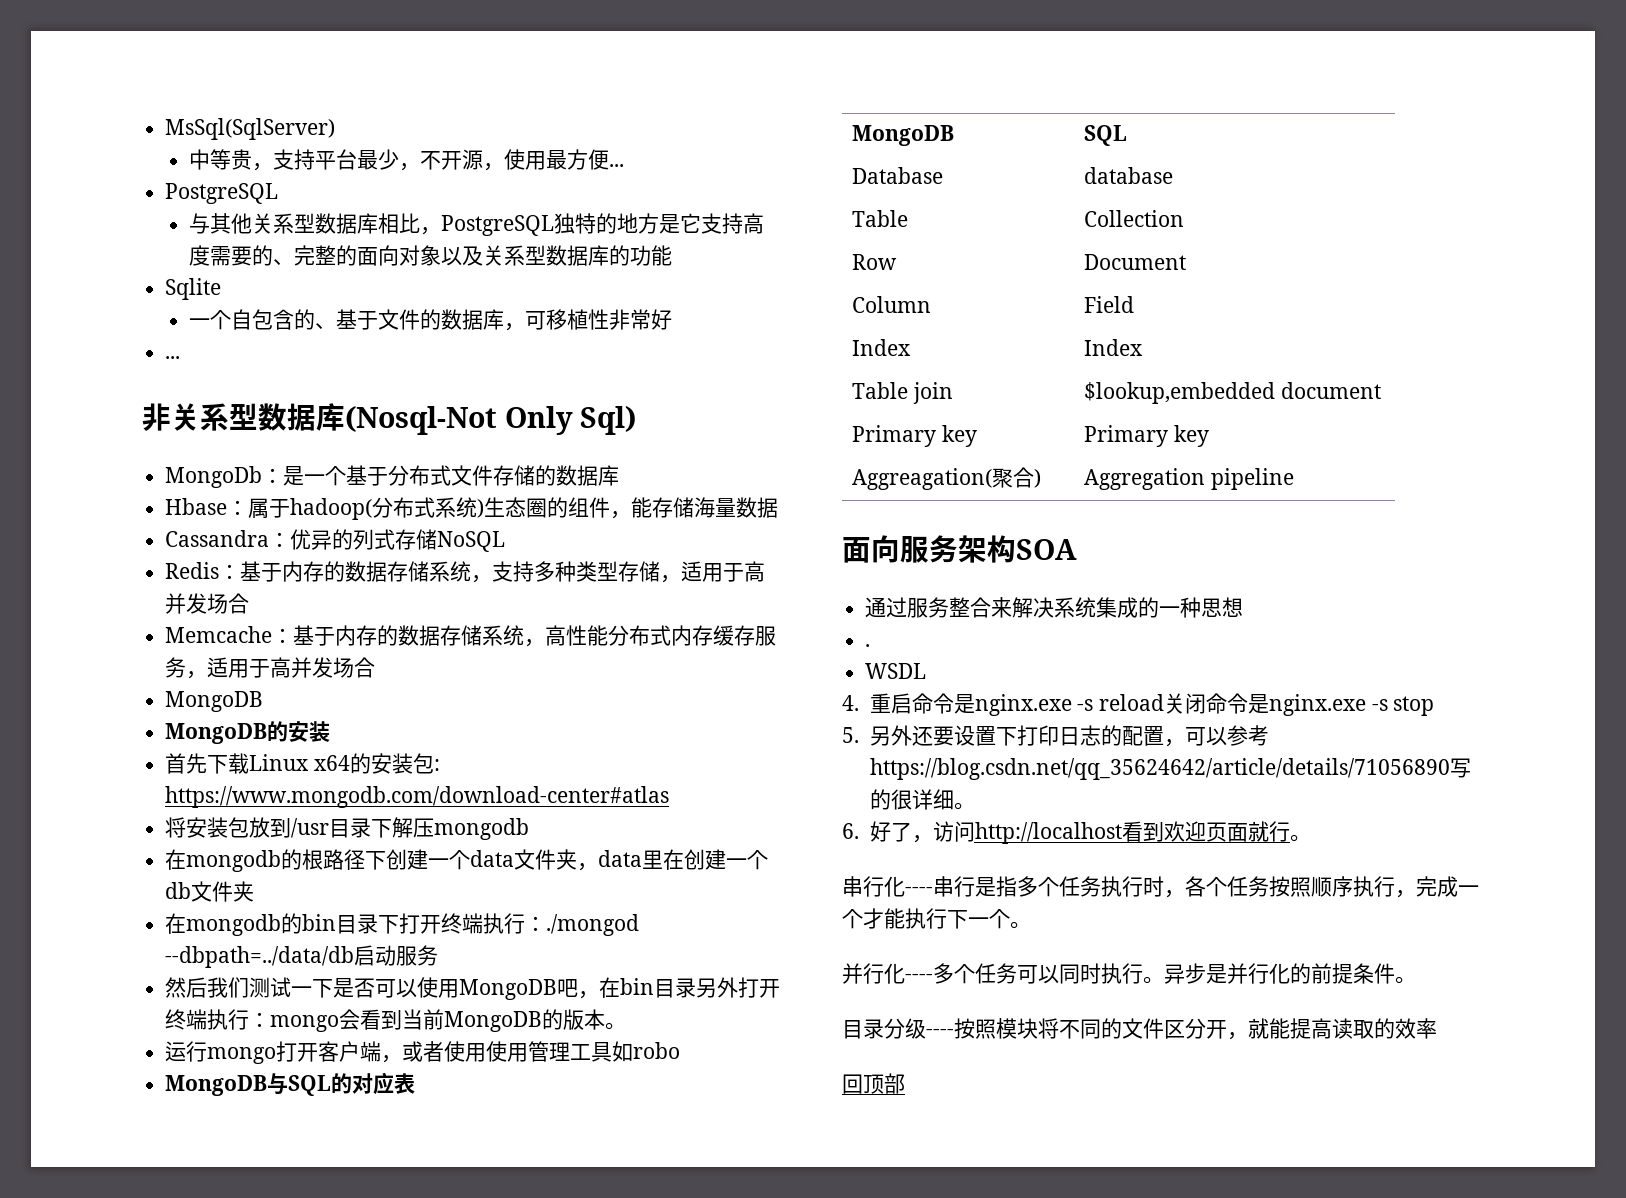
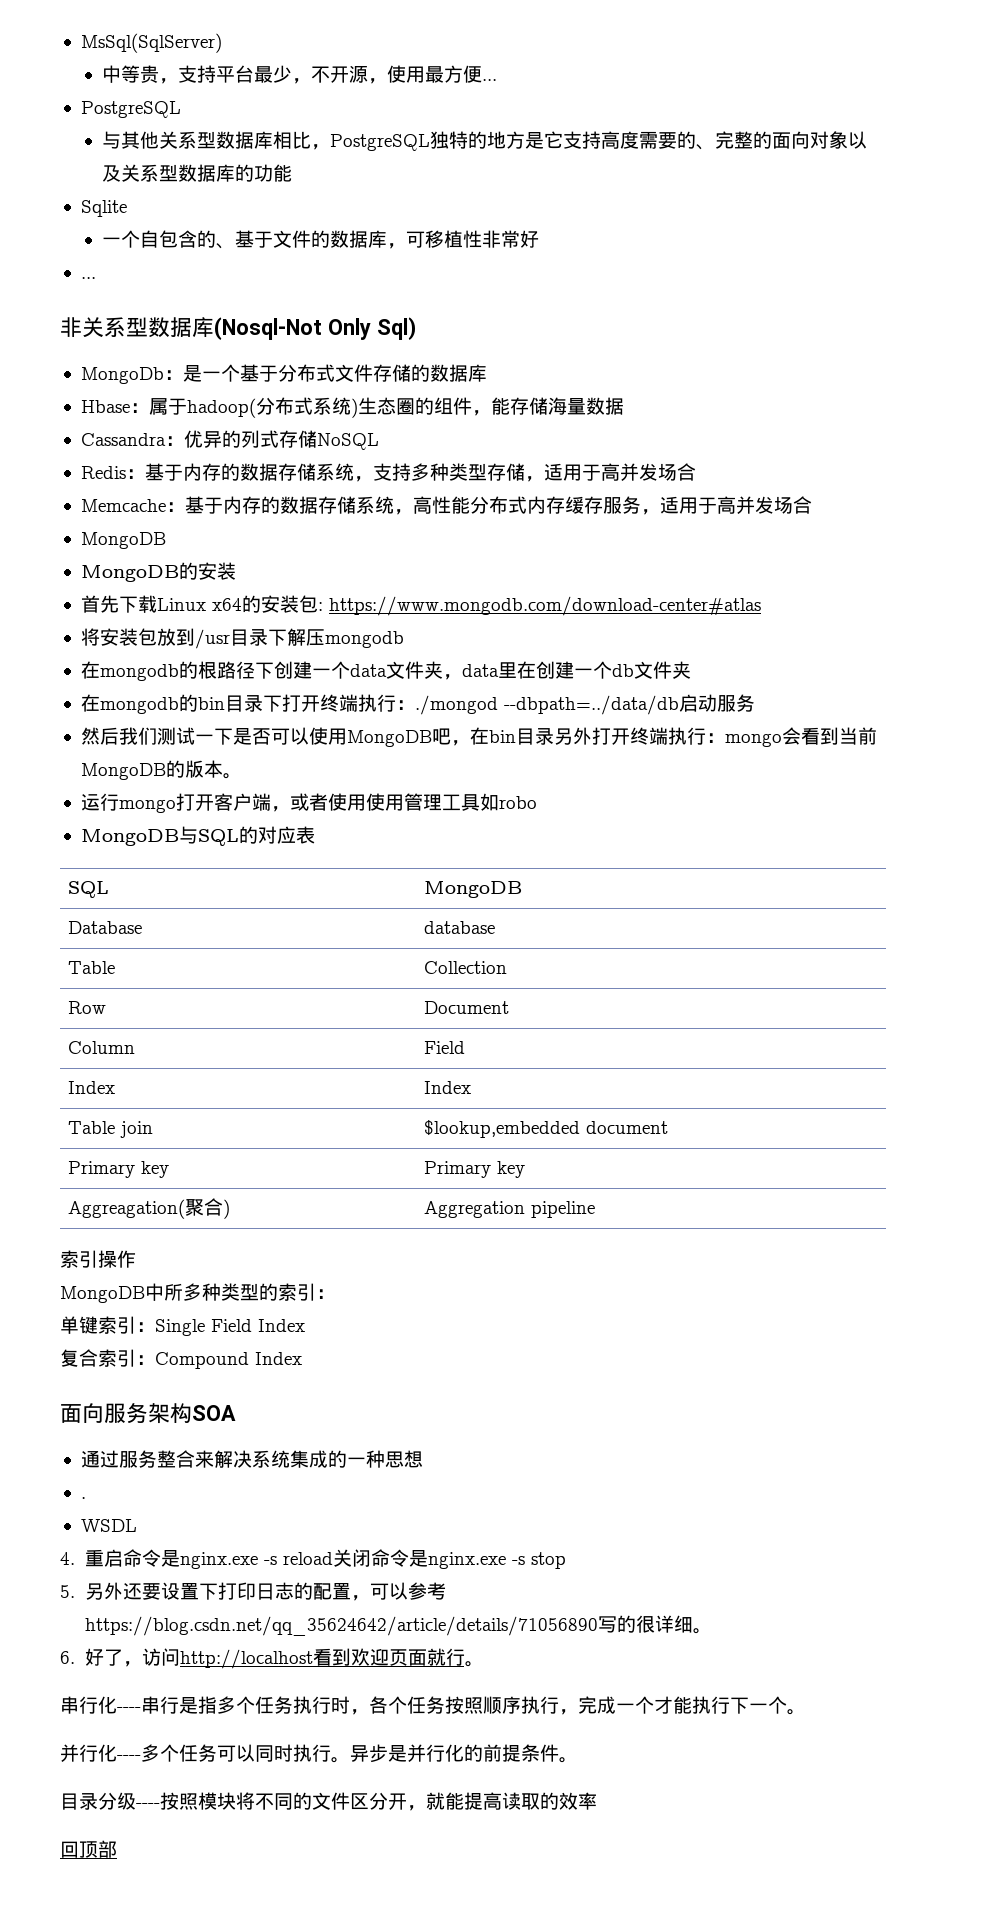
[852,125,955,146] [1084,125,1128,146] MongoDB | SQL -> [68,881,110,898] [424,881,523,898] SQL | MongoDB
(1295, 479) none -> [60,1250,136,1268] [60,1283,335,1303] [60,1316,305,1336] [60,1349,302,1369] // 索引操作 // MongoDB中所多种类型的索引： // 单键索引：Single Field Index // 复合索引：Compound Index

